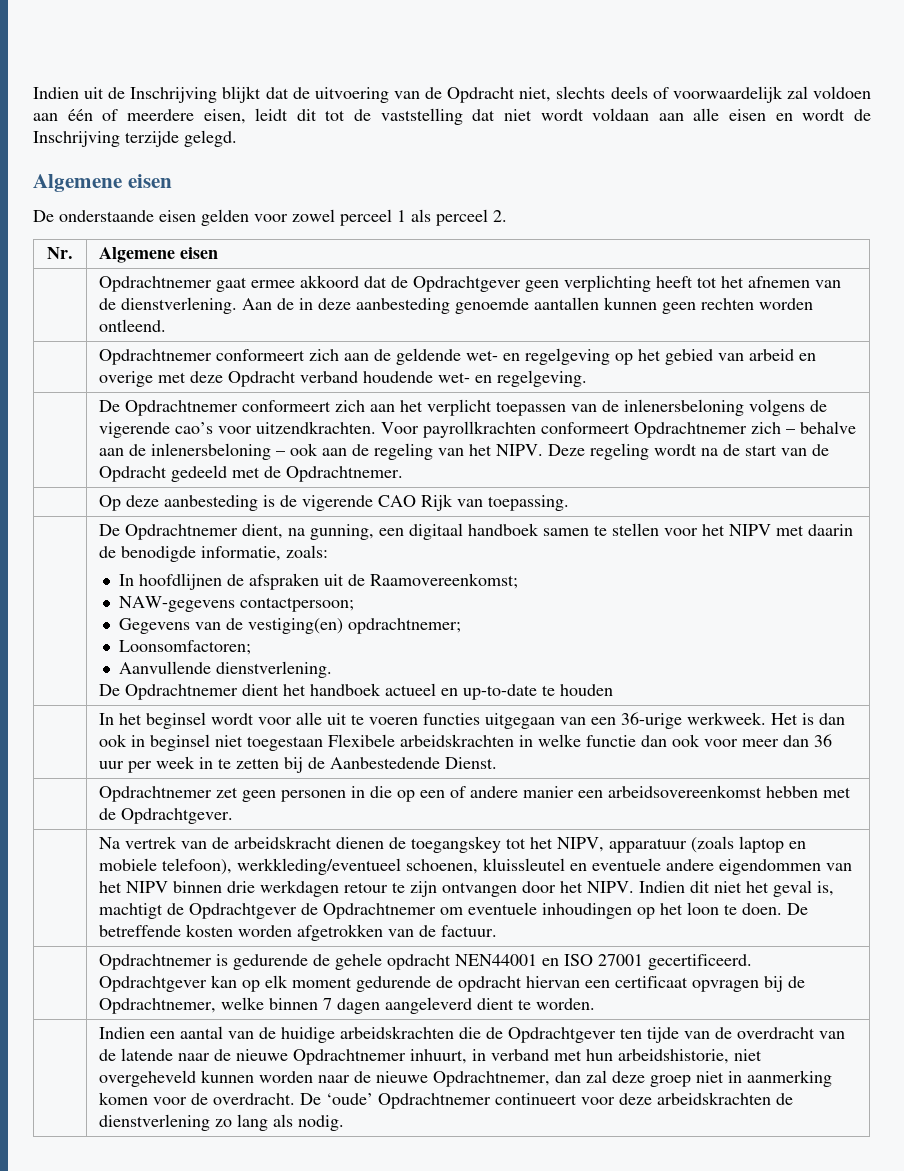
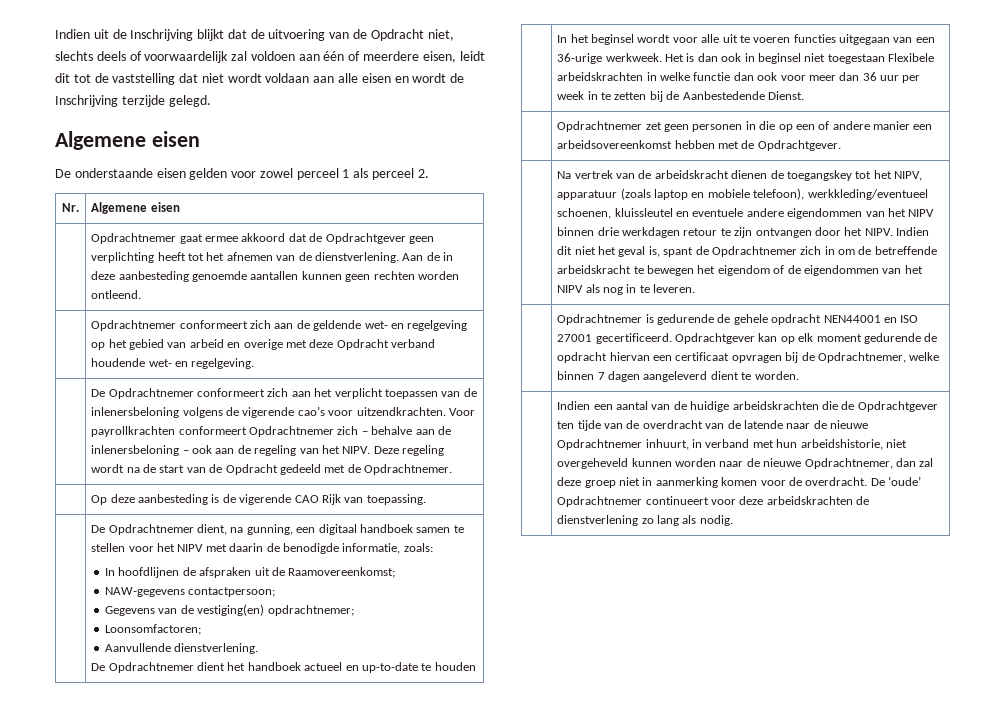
[99,902,809,919] [99,924,498,941] machtigt de Opdrachtgever de Opdrachtnemer om eventuele inhoudingen op het loon te doen. De betreffende kosten worden afgetrokken van de factuur. -> [663,246,937,257] [557,265,923,276] [557,284,696,295] spant de Opdrachtnemer zich in om de betreffende arbeidskracht te bewegen het eigendom of de eigendommen van het NIPV als nog in te leveren.

